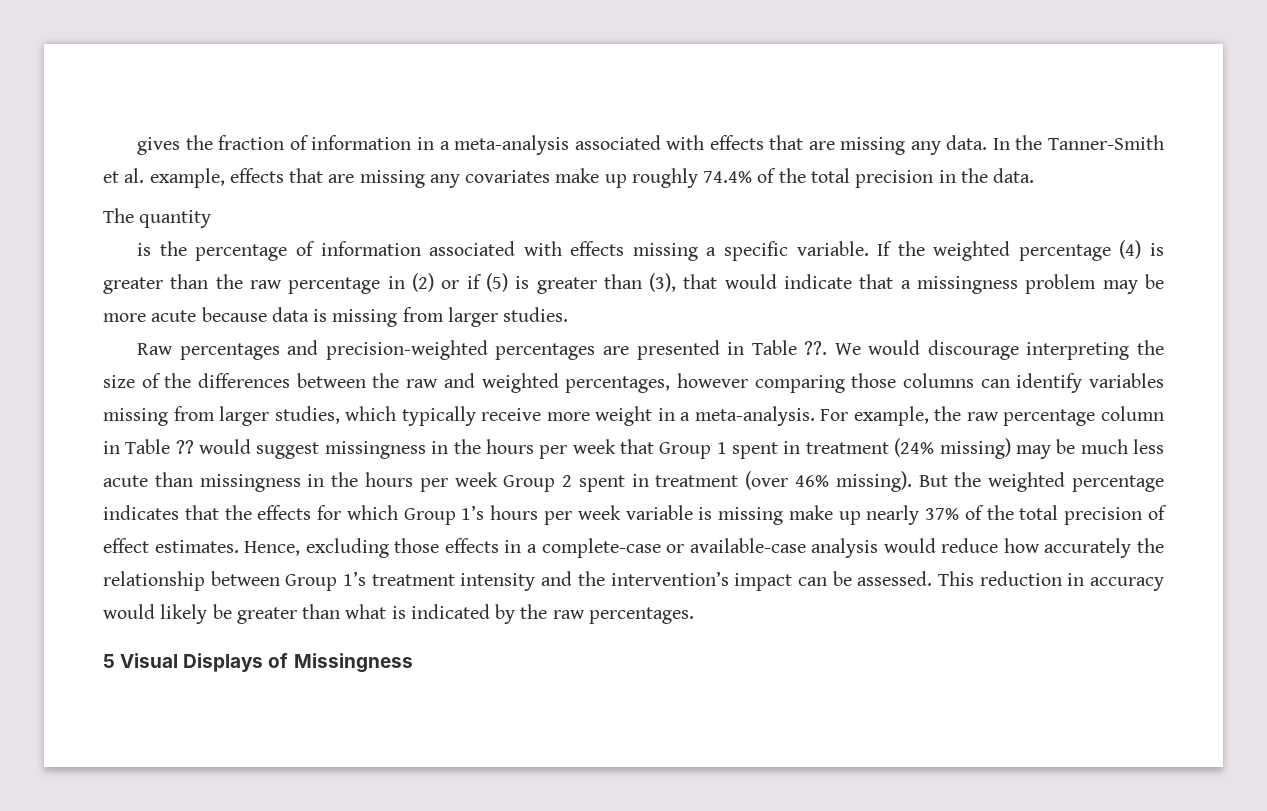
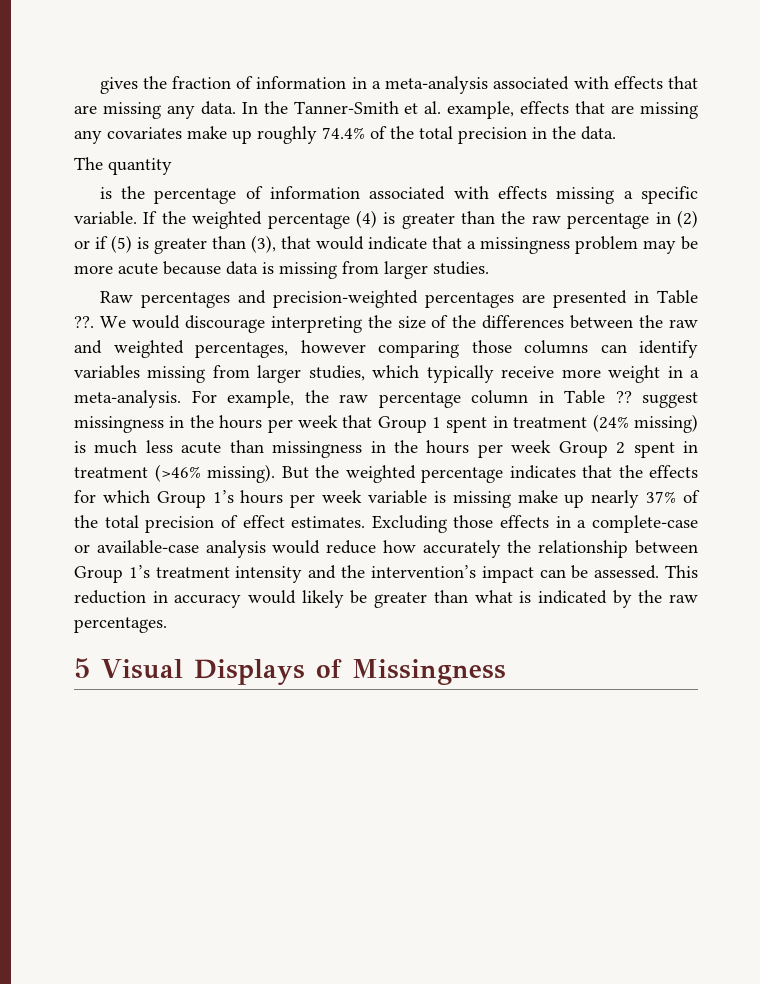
[199,439,252,454] would -> (632, 397) none
[1015,439,1076,459] may be -> [74,441,86,453] is
[745,471,830,490] (over 46% -> [154,464,201,482] (>46%
[244,538,389,558] Hence, excluding -> [371,515,447,533] Excluding

